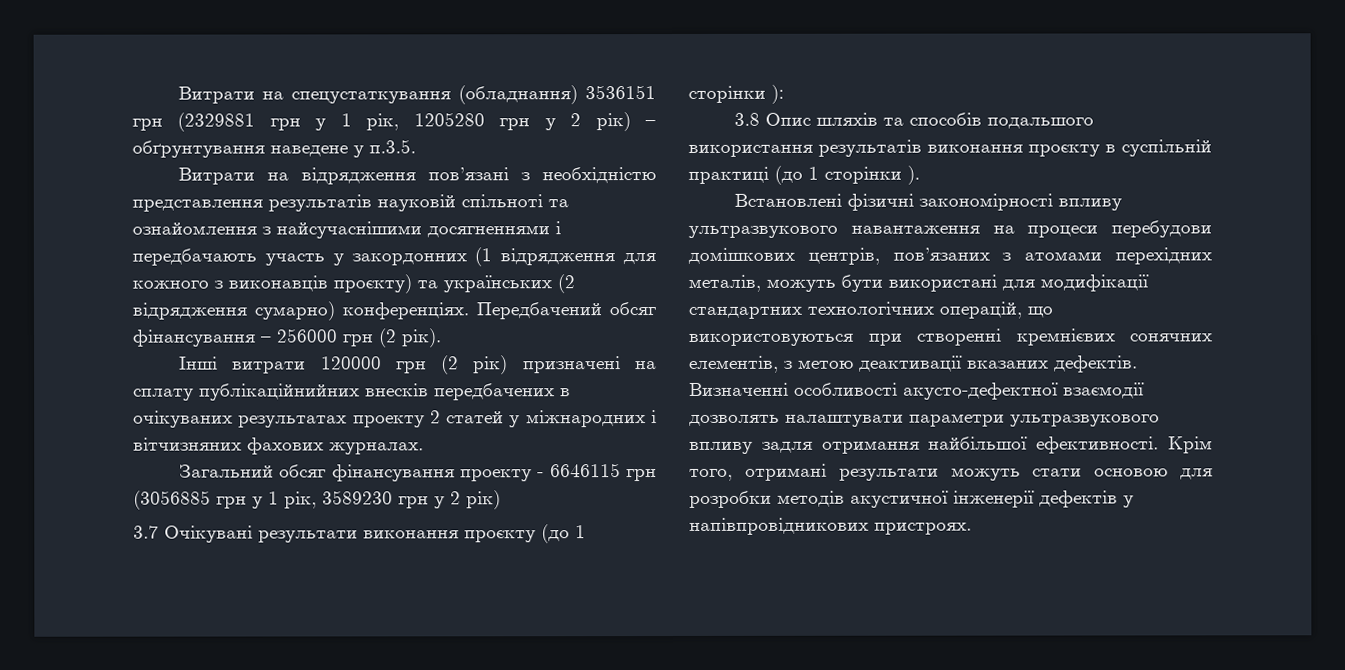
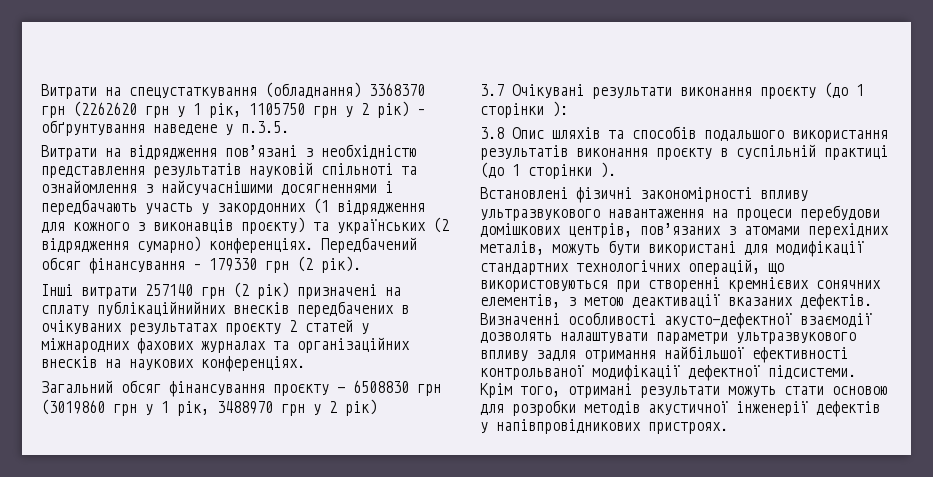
[585,85,656,100] [132,112,485,132] 3536151 грн (2329881 грн у 1 рік, 1205280 -> [369,83,425,96] [41,101,305,118] 3368370 грн (2262620 грн у 1 рік, 1105750
[276,328,338,343] 256000 -> [209,258,257,271] 179330
[320,356,382,370] 120000 -> [145,284,193,296] 257140
[352,415,425,428] проекту -> [225,323,281,335] проєкту
[651,410,657,424] [133,437,424,455] [179,463,657,482] [133,490,393,510] і вітчизняних фахових журналах. // Загальний обсяг фінансування проекту - 6646115 грн (3056885 грн у 1 рік, 3589230 -> [137,337,410,354] [41,356,305,372] [41,380,441,397] [41,399,273,416] фахових журналах та організаційних внесків на наукових конференціях. // Загальний обсяг фінансування проєкту - 6508830 грн (3019860 грн у 1 рік, 3488970
[1036,436,1160,454] ефективності. -> [752,347,848,363] [480,365,856,381] ефективності контрольваної модифікації дефектної підсистеми.

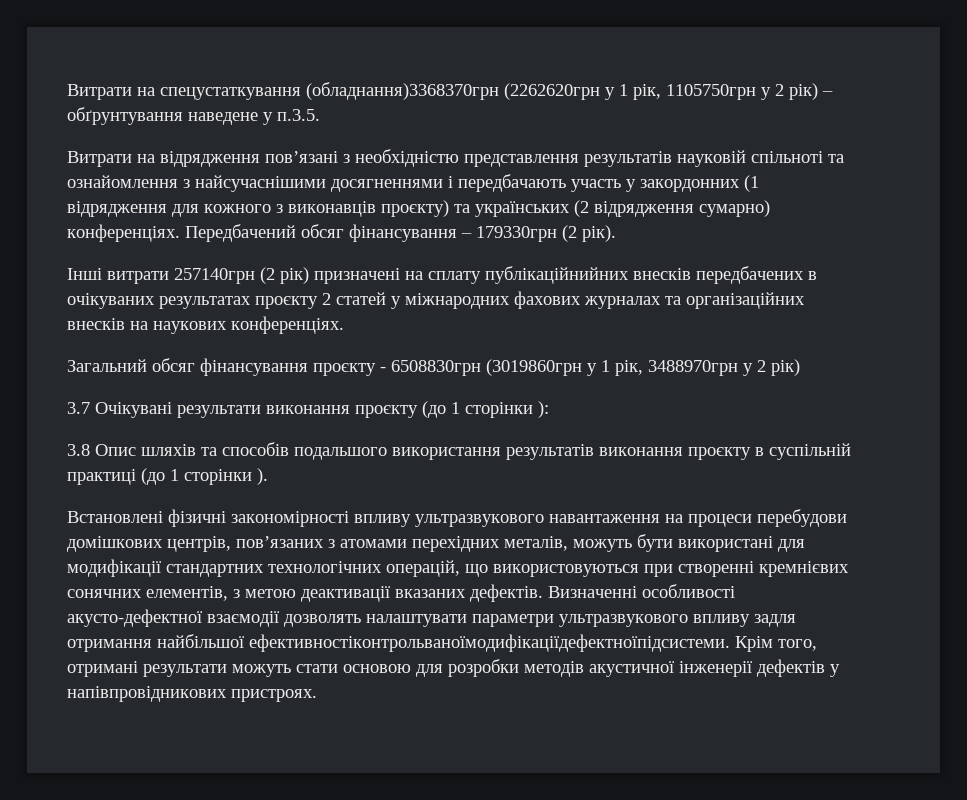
[265,82,425,98] [41,101,337,118] (обладнання) 3368370 грн (2262620 грн у 1 рік, 1105750 грн -> [306,82,756,100] (обладнання)3368370грн (2262620грн у 1 рік, 1105750грн
[209,258,289,273] 179330 грн -> [476,226,557,242] 179330грн
[145,284,225,299] 257140 грн -> [174,268,255,284] 257140грн
[353,380,441,396] [41,399,305,416] 6508830 грн (3019860 грн у 1 рік, 3488970 грн -> [391,359,738,376] 6508830грн (3019860грн у 1 рік, 3488970грн
[752,347,848,363] [480,365,856,381] ефективності контрольваної модифікації дефектної підсистеми. -> [249,634,730,652] ефективностіконтрольваноїмодифікаціїдефектноїпідсистеми.

